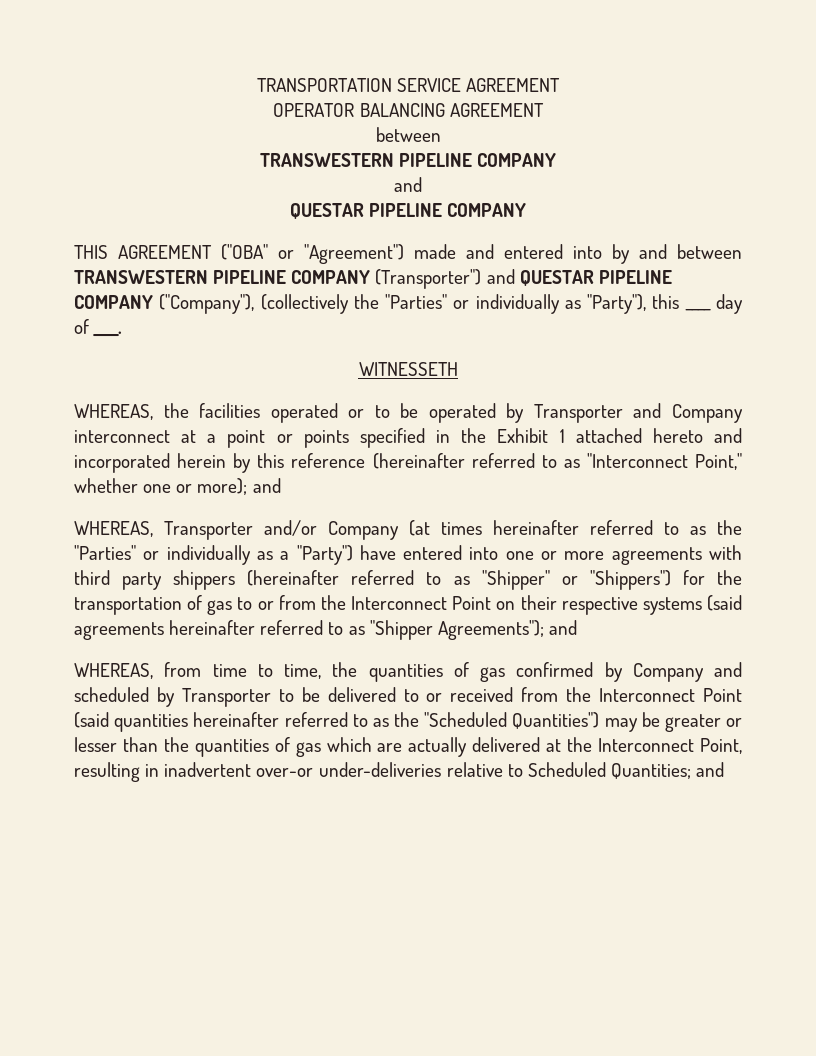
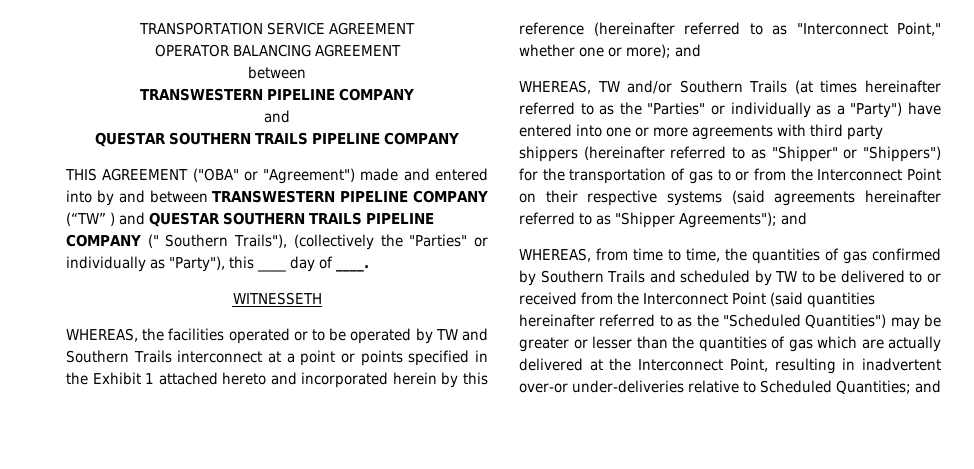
(364, 211) none -> [169,132,308,145] SOUTHERN TRAILS
[375,269,672,289] [74,294,255,314] (Transporter") and QUESTAR PIPELINE COMPANY ("Company"), -> [66,212,434,227] [66,234,288,248] (“TW” ) and QUESTAR SOUTHERN TRAILS PIPELINE COMPANY (" Southern Trails"),
[533,403,743,423] Transporter and Company -> [435,328,488,341] [66,350,172,363] TW and Southern Trails
[164,520,399,540] Transporter and/or Company -> [597,80,788,94] TW and/or Southern Trails
[632,663,704,682] Company -> [540,270,646,283] Southern Trails
[181,688,271,707] Transporter -> [775,271,798,282] TW

